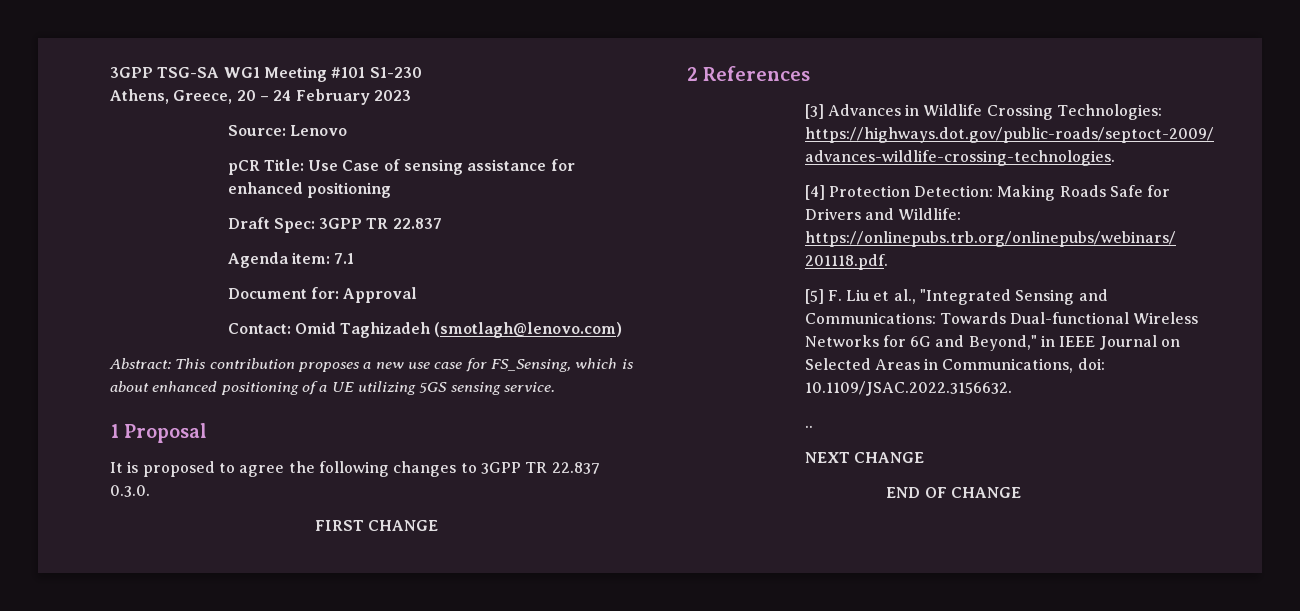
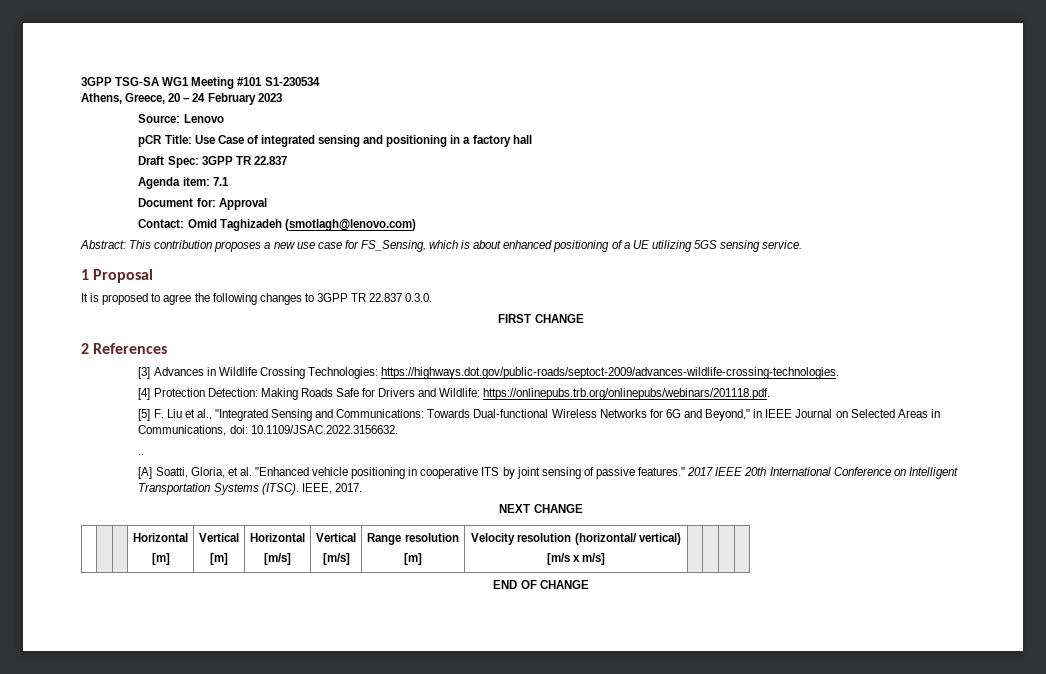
[369,67,422,78] S1-230 -> [264,77,320,86] S1-230534
[404,159,575,175] [227,182,391,198] sensing assistance for enhanced positioning -> [260,135,532,147] integrated sensing and positioning in a factory hall
[804,452,924,463] NEXT CHANGE -> [138,467,958,479] [138,483,362,495] [499,504,583,513] [133,533,188,542] [151,553,170,565] [199,533,239,542] [210,553,228,565] [250,533,305,542] [264,553,291,565] [316,533,356,542] [322,553,350,565] [367,533,459,545] [404,553,422,565] [471,533,681,545] [546,553,606,565] [A] Soatti, Gloria, et al. "Enhanced vehicle positioning in cooperative ITS by joint sensing of passive features." 2017 IEEE 20th International Conference on Intelligent Transportation Systems (ITSC). IEEE, 2017. // NEXT CHANGE // | | | Horizontal // [m] | Vertical // [m] | Horizontal // [m/s] | Vertical // [m/s] | Range resolution // [m] | Velocity resolution (horizontal/ vertical) // [m/s x m/s] | | | |

